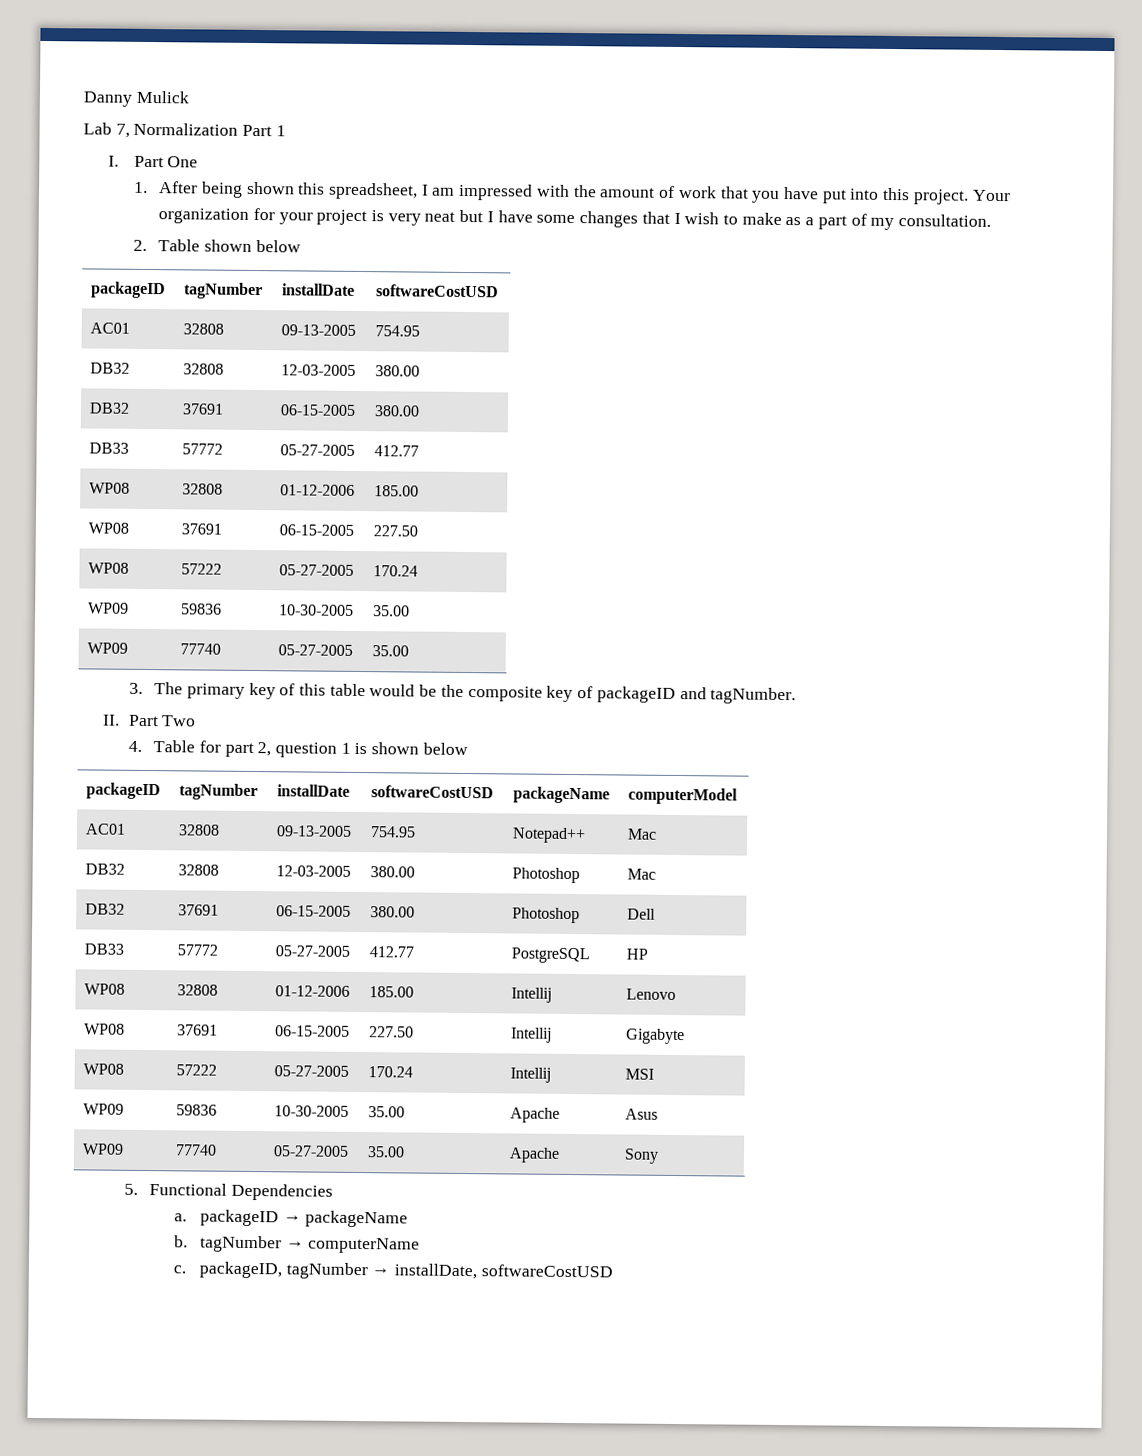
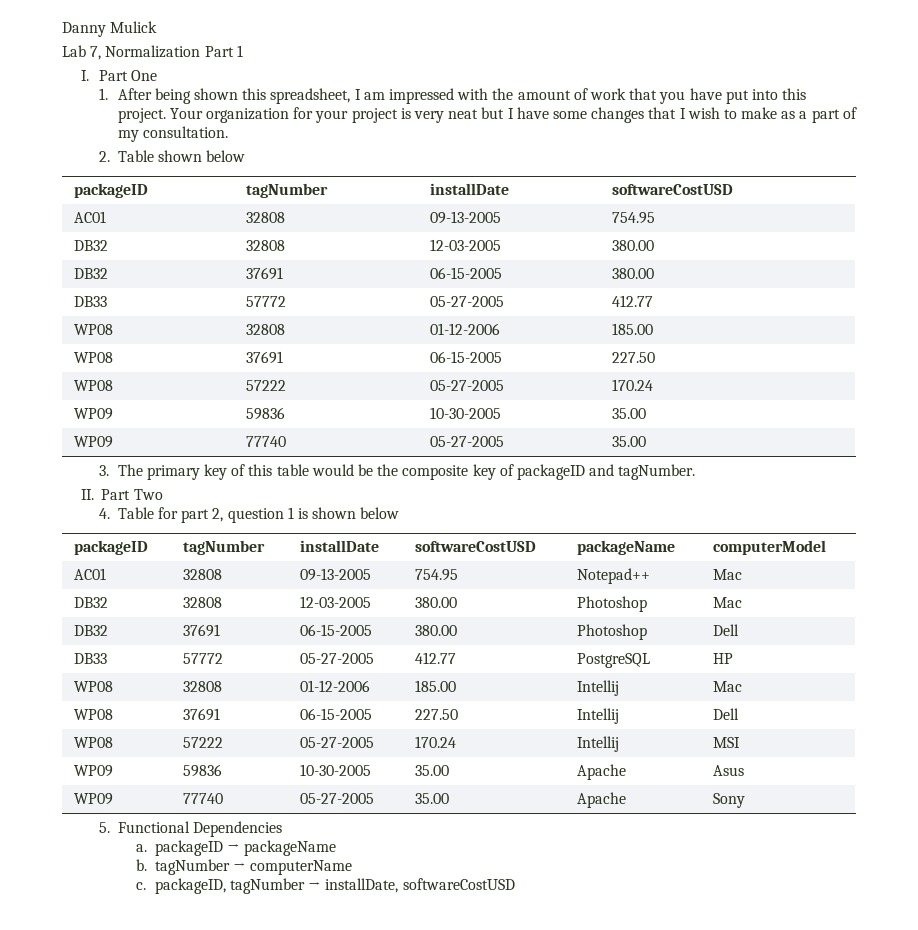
[626,988,677,1001] Lenovo -> [712,681,742,692] Mac
[626,1028,686,1045] Gigabyte -> [712,708,739,720] Dell

